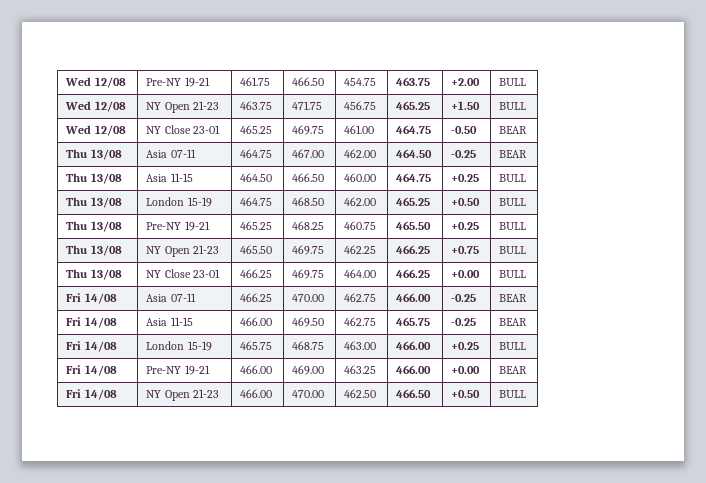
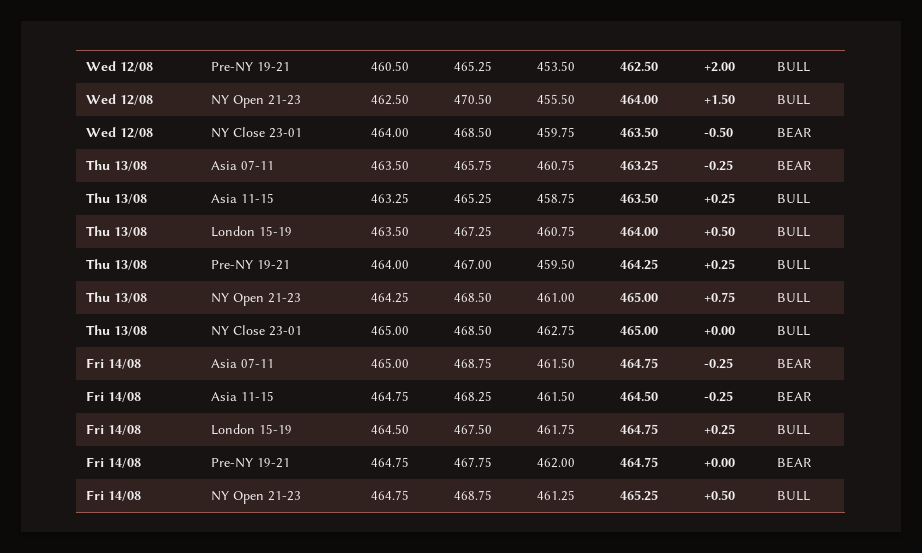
[240,77,271,86] [292,77,325,86] [344,78,377,86] [396,77,431,86] 461.75 | 466.50 | 454.75 | 463.75 -> [371,61,410,71] [454,61,493,72] [537,61,576,71] [620,61,659,72] 460.50 | 465.25 | 453.50 | 462.50
[240,101,273,110] [292,101,323,110] [344,101,377,110] [396,101,431,110] 463.75 | 471.75 | 456.75 | 465.25 -> [371,94,410,105] [454,94,493,104] [537,94,576,104] [620,95,659,104] 462.50 | 470.50 | 455.50 | 464.00
[240,125,273,134] [292,125,325,135] [344,125,375,134] [396,125,432,134] 465.25 | 469.75 | 461.00 | 464.75 -> [371,128,410,137] [454,127,493,137] [537,127,576,137] [620,127,659,137] 464.00 | 468.50 | 459.75 | 463.50
[240,149,273,158] [292,149,325,158] [344,149,377,158] [396,149,433,158] 464.75 | 467.00 | 462.00 | 464.50 -> [371,160,410,170] [454,160,493,170] [537,160,576,170] [620,160,659,171] 463.50 | 465.75 | 460.75 | 463.25
[240,173,273,182] [292,173,325,182] [344,173,377,182] [396,173,432,182] 464.50 | 466.50 | 460.00 | 464.75 -> [371,193,410,204] [454,193,493,204] [537,193,576,203] [620,193,659,203] 463.25 | 465.25 | 458.75 | 463.50
[240,197,273,206] [292,197,325,206] [344,197,377,206] [396,197,431,206] 464.75 | 468.50 | 462.00 | 465.25 -> [371,226,410,236] [454,226,493,237] [537,226,576,236] [620,227,659,236] 463.50 | 467.25 | 460.75 | 464.00
[240,221,273,230] [292,221,325,230] [344,221,377,230] [396,221,432,230] 465.25 | 468.25 | 460.75 | 465.50 -> [371,260,410,269] [454,259,493,269] [537,259,576,269] [620,259,659,270] 464.00 | 467.00 | 459.50 | 464.25
[240,245,273,254] [292,245,325,255] [344,245,377,254] [396,245,431,254] 465.50 | 469.75 | 462.25 | 466.25 -> [371,292,410,303] [454,292,493,302] [537,293,576,302] [620,292,659,302] 464.25 | 468.50 | 461.00 | 465.00
[240,269,273,278] [292,269,325,279] [344,269,377,278] [396,269,431,278] 466.25 | 469.75 | 464.00 | 466.25 -> [371,325,410,335] [454,325,493,335] [537,325,576,336] [620,325,659,335] 465.00 | 468.50 | 462.75 | 465.00
[240,293,273,302] [292,294,325,302] [344,293,377,302] [396,293,432,302] 466.25 | 470.00 | 462.75 | 466.00 -> [371,358,410,368] [454,358,493,368] [537,358,576,368] [620,358,659,368] 465.00 | 468.75 | 461.50 | 464.75
[240,317,273,326] [292,317,325,327] [344,317,377,326] [396,317,431,326] 466.00 | 469.50 | 462.75 | 465.75 -> [371,391,410,401] [454,391,493,402] [537,391,576,401] [620,391,659,401] 464.75 | 468.25 | 461.50 | 464.50
[240,341,273,350] [292,341,325,350] [344,341,377,350] [396,341,432,350] 465.75 | 468.75 | 463.00 | 466.00 -> [371,424,410,434] [454,424,493,434] [537,424,576,434] [620,424,659,434] 464.50 | 467.50 | 461.75 | 464.75
[240,365,273,374] [292,365,325,375] [344,365,377,374] [396,365,432,374] 466.00 | 469.00 | 463.25 | 466.00 -> [371,457,410,467] [454,457,493,467] [537,458,576,468] [620,457,659,467] 464.75 | 467.75 | 462.00 | 464.75
[240,389,273,398] [292,390,325,398] [344,389,377,398] [396,389,432,398] 466.00 | 470.00 | 462.50 | 466.50 -> [371,490,410,500] [454,490,493,500] [537,490,576,501] [620,490,659,501] 464.75 | 468.75 | 461.25 | 465.25

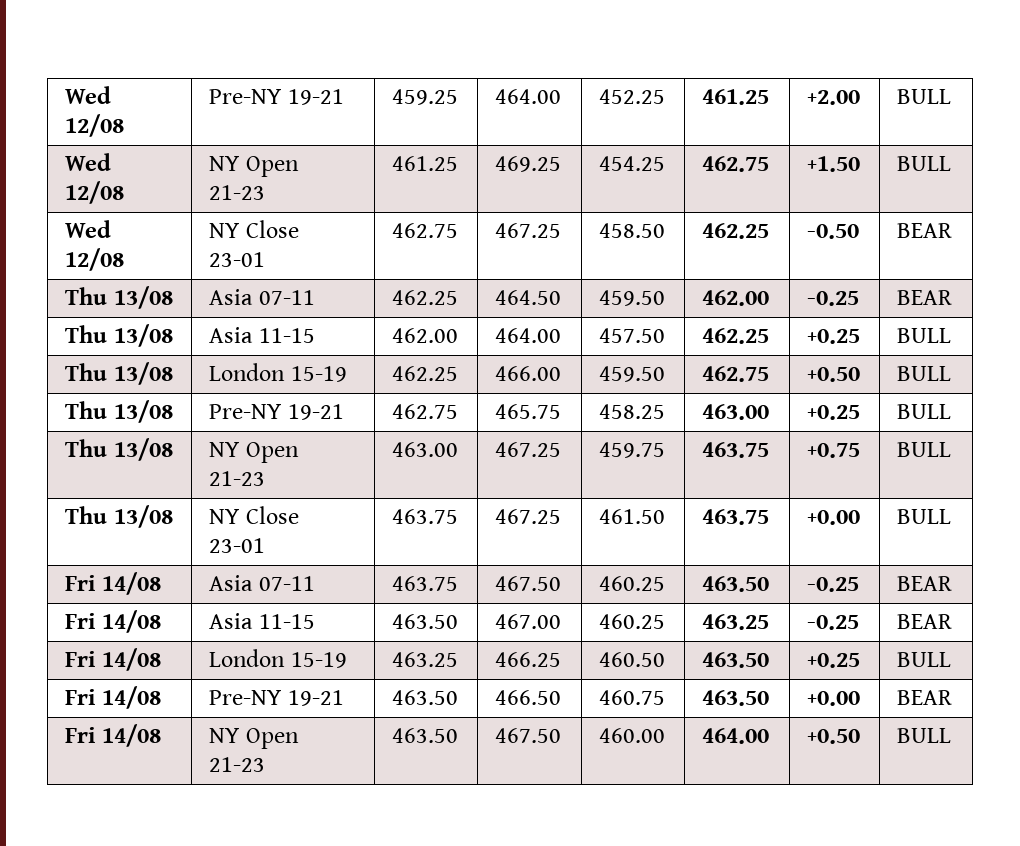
[371,61,410,71] [454,61,493,72] [537,61,576,71] [620,61,659,72] 460.50 | 465.25 | 453.50 | 462.50 -> [392,89,459,105] [495,89,562,104] [599,89,666,104] [702,89,770,105] 459.25 | 464.00 | 452.25 | 461.25
[371,94,410,105] [454,94,493,104] [537,94,576,104] [620,95,659,104] 462.50 | 470.50 | 455.50 | 464.00 -> [392,156,459,171] [495,156,562,172] [599,156,666,171] [702,156,770,172] 461.25 | 469.25 | 454.25 | 462.75
[371,128,410,137] [454,127,493,137] [537,127,576,137] [620,127,659,137] 464.00 | 468.50 | 459.75 | 463.50 -> [392,223,459,238] [495,223,562,238] [599,223,666,238] [702,223,770,239] 462.75 | 467.25 | 458.50 | 462.25
[371,160,410,170] [454,160,493,170] [537,160,576,170] [620,160,659,171] 463.50 | 465.75 | 460.75 | 463.25 -> [392,290,459,305] [495,290,562,305] [599,290,666,306] [702,290,770,306] 462.25 | 464.50 | 459.50 | 462.00
[371,193,410,204] [454,193,493,204] [537,193,576,203] [620,193,659,203] 463.25 | 465.25 | 458.75 | 463.50 -> [392,328,459,343] [495,328,562,343] [599,328,666,343] [702,328,770,344] 462.00 | 464.00 | 457.50 | 462.25
[371,226,410,236] [454,226,493,237] [537,226,576,236] [620,227,659,236] 463.50 | 467.25 | 460.75 | 464.00 -> [392,366,459,381] [495,366,562,381] [599,366,666,382] [702,366,770,382] 462.25 | 466.00 | 459.50 | 462.75
[371,260,410,269] [454,259,493,269] [537,259,576,269] [620,259,659,270] 464.00 | 467.00 | 459.50 | 464.25 -> [392,404,459,419] [495,404,562,419] [599,404,666,419] [702,404,770,420] 462.75 | 465.75 | 458.25 | 463.00
[371,292,410,303] [454,292,493,302] [537,293,576,302] [620,292,659,302] 464.25 | 468.50 | 461.00 | 465.00 -> [392,442,459,457] [495,442,562,457] [599,442,666,458] [702,442,770,458] 463.00 | 467.25 | 459.75 | 463.75
[371,325,410,335] [454,325,493,335] [537,325,576,336] [620,325,659,335] 465.00 | 468.50 | 462.75 | 465.00 -> [392,509,459,524] [495,509,562,524] [599,509,666,524] [702,509,770,525] 463.75 | 467.25 | 461.50 | 463.75
[371,358,410,368] [454,358,493,368] [537,358,576,368] [620,358,659,368] 465.00 | 468.75 | 461.50 | 464.75 -> [392,576,459,591] [495,576,562,591] [599,576,666,591] [702,576,770,592] 463.75 | 467.50 | 460.25 | 463.50
[371,391,410,401] [454,391,493,402] [537,391,576,401] [620,391,659,401] 464.75 | 468.25 | 461.50 | 464.50 -> [392,614,459,629] [495,614,562,629] [599,614,666,629] [702,614,770,630] 463.50 | 467.00 | 460.25 | 463.25
[371,424,410,434] [454,424,493,434] [537,424,576,434] [620,424,659,434] 464.50 | 467.50 | 461.75 | 464.75 -> [392,652,459,667] [495,652,562,667] [599,652,666,667] [702,652,770,668] 463.25 | 466.25 | 460.50 | 463.50
[371,457,410,467] [454,457,493,467] [537,458,576,468] [620,457,659,467] 464.75 | 467.75 | 462.00 | 464.75 -> [392,690,459,705] [495,690,562,705] [599,690,666,705] [702,690,770,706] 463.50 | 466.50 | 460.75 | 463.50
[371,490,410,500] [454,490,493,500] [537,490,576,501] [620,490,659,501] 464.75 | 468.75 | 461.25 | 465.25 -> [392,728,459,743] [495,728,562,743] [599,728,666,743] [702,728,770,744] 463.50 | 467.50 | 460.00 | 464.00

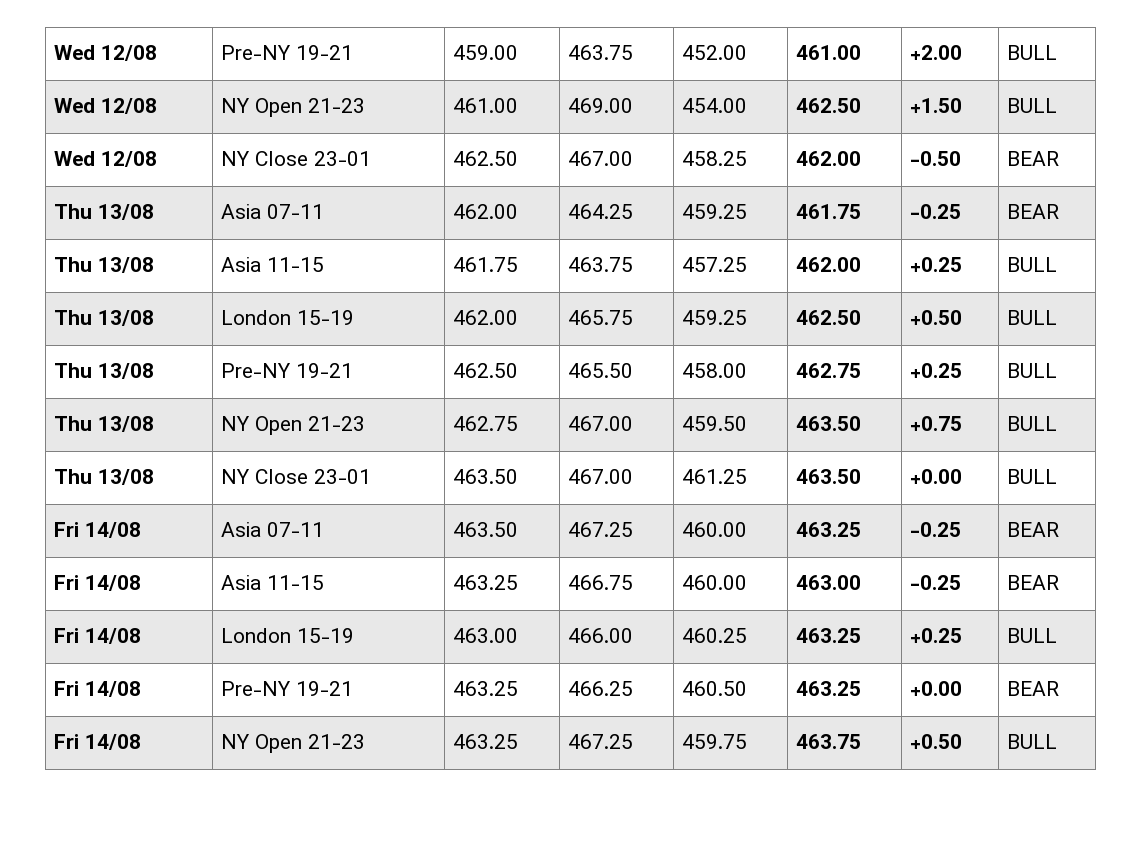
[392,89,459,105] [495,89,562,104] [599,89,666,104] [702,89,770,105] 459.25 | 464.00 | 452.25 | 461.25 -> [453,45,519,60] [568,45,634,60] [682,45,748,60] [796,45,862,60] 459.00 | 463.75 | 452.00 | 461.00
[392,156,459,171] [495,156,562,172] [599,156,666,171] [702,156,770,172] 461.25 | 469.25 | 454.25 | 462.75 -> [453,98,519,113] [568,98,634,113] [682,98,748,113] [796,98,862,113] 461.00 | 469.00 | 454.00 | 462.50
[392,223,459,238] [495,223,562,238] [599,223,666,238] [702,223,770,239] 462.75 | 467.25 | 458.50 | 462.25 -> [453,151,519,166] [568,151,634,166] [682,151,748,166] [796,151,862,166] 462.50 | 467.00 | 458.25 | 462.00
[392,290,459,305] [495,290,562,305] [599,290,666,306] [702,290,770,306] 462.25 | 464.50 | 459.50 | 462.00 -> [453,204,519,219] [568,204,634,219] [682,204,748,219] [796,204,862,219] 462.00 | 464.25 | 459.25 | 461.75
[392,328,459,343] [495,328,562,343] [599,328,666,343] [702,328,770,344] 462.00 | 464.00 | 457.50 | 462.25 -> [453,257,519,272] [568,257,634,272] [682,257,748,272] [796,257,862,272] 461.75 | 463.75 | 457.25 | 462.00
[392,366,459,381] [495,366,562,381] [599,366,666,382] [702,366,770,382] 462.25 | 466.00 | 459.50 | 462.75 -> [453,310,519,325] [568,310,634,325] [682,310,748,325] [796,310,862,325] 462.00 | 465.75 | 459.25 | 462.50
[392,404,459,419] [495,404,562,419] [599,404,666,419] [702,404,770,420] 462.75 | 465.75 | 458.25 | 463.00 -> [453,363,519,378] [568,363,634,378] [682,363,748,378] [796,363,862,378] 462.50 | 465.50 | 458.00 | 462.75
[392,442,459,457] [495,442,562,457] [599,442,666,458] [702,442,770,458] 463.00 | 467.25 | 459.75 | 463.75 -> [453,416,519,431] [568,416,634,431] [682,416,748,431] [796,416,862,431] 462.75 | 467.00 | 459.50 | 463.50
[392,509,459,524] [495,509,562,524] [599,509,666,524] [702,509,770,525] 463.75 | 467.25 | 461.50 | 463.75 -> [453,469,519,484] [568,469,634,484] [682,469,748,484] [796,469,862,484] 463.50 | 467.00 | 461.25 | 463.50
[392,576,459,591] [495,576,562,591] [599,576,666,591] [702,576,770,592] 463.75 | 467.50 | 460.25 | 463.50 -> [453,522,519,537] [568,522,634,537] [682,522,748,537] [796,522,862,537] 463.50 | 467.25 | 460.00 | 463.25
[392,614,459,629] [495,614,562,629] [599,614,666,629] [702,614,770,630] 463.50 | 467.00 | 460.25 | 463.25 -> [453,575,519,590] [568,575,634,590] [682,575,748,590] [796,575,862,590] 463.25 | 466.75 | 460.00 | 463.00
[392,652,459,667] [495,652,562,667] [599,652,666,667] [702,652,770,668] 463.25 | 466.25 | 460.50 | 463.50 -> [453,628,519,643] [568,628,634,643] [682,628,748,643] [796,628,862,643] 463.00 | 466.00 | 460.25 | 463.25
[392,690,459,705] [495,690,562,705] [599,690,666,705] [702,690,770,706] 463.50 | 466.50 | 460.75 | 463.50 -> [453,681,519,696] [568,681,634,696] [682,681,748,696] [796,681,862,696] 463.25 | 466.25 | 460.50 | 463.25
[392,728,459,743] [495,728,562,743] [599,728,666,743] [702,728,770,744] 463.50 | 467.50 | 460.00 | 464.00 -> [453,734,519,749] [568,734,634,749] [682,734,748,749] [796,734,862,749] 463.25 | 467.25 | 459.75 | 463.75

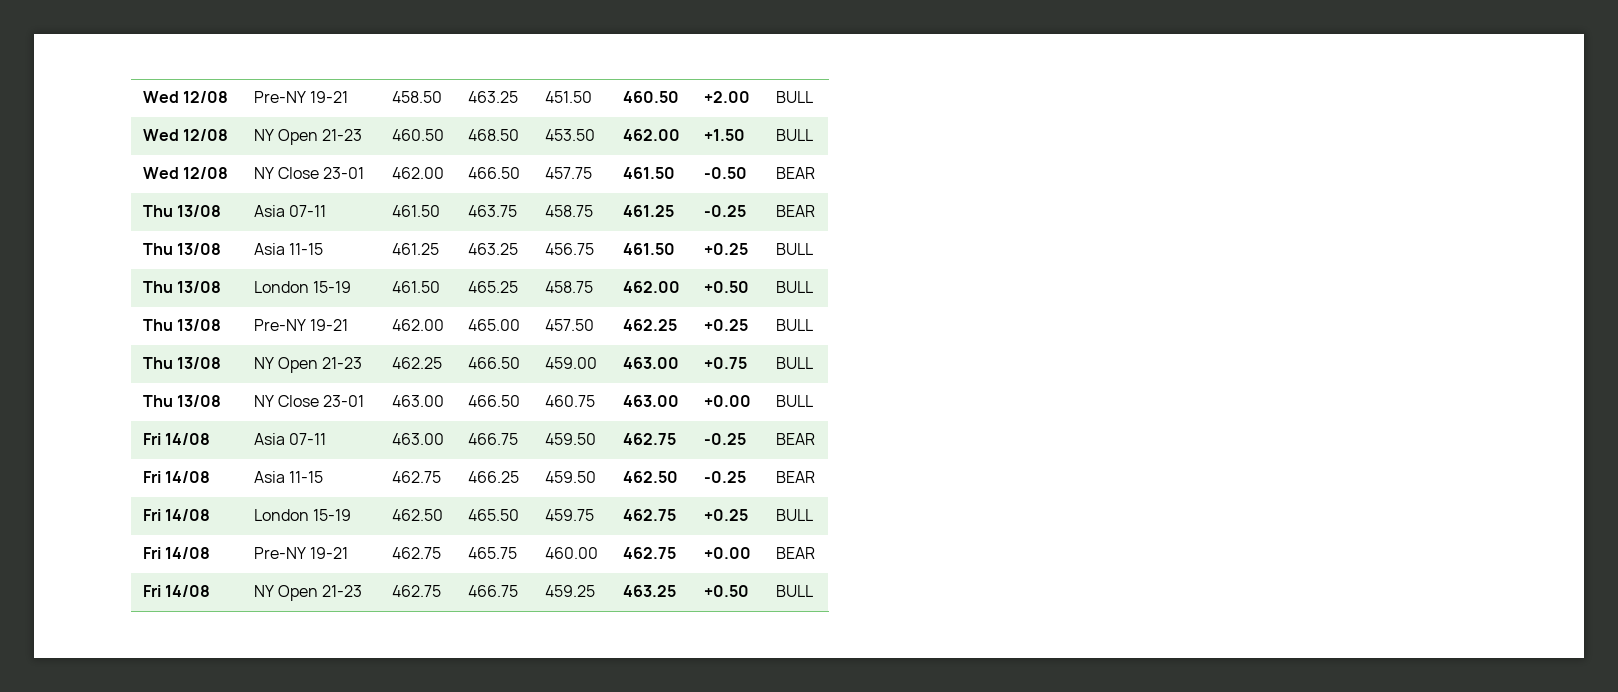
[453,45,519,60] [568,45,634,60] [682,45,748,60] [796,45,862,60] 459.00 | 463.75 | 452.00 | 461.00 -> [391,91,442,103] [467,91,518,103] [544,91,592,103] [622,91,679,103] 458.50 | 463.25 | 451.50 | 460.50
[453,98,519,113] [568,98,634,113] [682,98,748,113] [796,98,862,113] 461.00 | 469.00 | 454.00 | 462.50 -> [391,129,444,141] [467,129,519,141] [544,129,595,141] [622,129,680,141] 460.50 | 468.50 | 453.50 | 462.00
[453,151,519,166] [568,151,634,166] [682,151,748,166] [796,151,862,166] 462.50 | 467.00 | 458.25 | 462.00 -> [391,167,444,179] [467,167,520,179] [544,167,592,179] [622,167,675,179] 462.00 | 466.50 | 457.75 | 461.50
[453,204,519,219] [568,204,634,219] [682,204,748,219] [796,204,862,219] 462.00 | 464.25 | 459.25 | 461.75 -> [391,205,440,217] [467,205,517,217] [544,205,593,217] [622,205,674,217] 461.50 | 463.75 | 458.75 | 461.25
[453,257,519,272] [568,257,634,272] [682,257,748,272] [796,257,862,272] 461.75 | 463.75 | 457.25 | 462.00 -> [391,243,439,255] [467,243,518,255] [544,243,594,255] [622,243,675,255] 461.25 | 463.25 | 456.75 | 461.50
[453,310,519,325] [568,310,634,325] [682,310,748,325] [796,310,862,325] 462.00 | 465.75 | 459.25 | 462.50 -> [391,281,440,293] [467,281,518,293] [544,281,593,293] [622,281,680,293] 461.50 | 465.25 | 458.75 | 462.00
[453,363,519,378] [568,363,634,378] [682,363,748,378] [796,363,862,378] 462.50 | 465.50 | 458.00 | 462.75 -> [391,319,444,331] [467,319,520,331] [544,319,594,331] [622,319,677,331] 462.00 | 465.00 | 457.50 | 462.25
[453,416,519,431] [568,416,634,431] [682,416,748,431] [796,416,862,431] 462.75 | 467.00 | 459.50 | 463.50 -> [391,357,442,369] [467,357,520,369] [544,357,597,369] [622,357,679,369] 462.25 | 466.50 | 459.00 | 463.00
[453,469,519,484] [568,469,634,484] [682,469,748,484] [796,469,862,484] 463.50 | 467.00 | 461.25 | 463.50 -> [391,395,444,407] [467,395,520,407] [544,395,595,407] [622,395,679,407] 463.00 | 466.50 | 460.75 | 463.00
[453,522,519,537] [568,522,634,537] [682,522,748,537] [796,522,862,537] 463.50 | 467.25 | 460.00 | 463.25 -> [391,433,444,445] [467,433,518,445] [544,433,596,445] [622,433,676,445] 463.00 | 466.75 | 459.50 | 462.75
[453,575,519,590] [568,575,634,590] [682,575,748,590] [796,575,862,590] 463.25 | 466.75 | 460.00 | 463.00 -> [391,471,441,483] [467,471,519,483] [544,471,596,483] [622,471,678,483] 462.75 | 466.25 | 459.50 | 462.50
[453,628,519,643] [568,628,634,643] [682,628,748,643] [796,628,862,643] 463.00 | 466.00 | 460.25 | 463.25 -> [391,509,443,521] [467,509,519,521] [544,509,594,521] [622,509,676,521] 462.50 | 465.50 | 459.75 | 462.75
[453,681,519,696] [568,681,634,696] [682,681,748,696] [796,681,862,696] 463.25 | 466.25 | 460.50 | 463.25 -> [391,547,441,559] [467,547,517,559] [544,547,598,559] [622,547,676,559] 462.75 | 465.75 | 460.00 | 462.75
[453,734,519,749] [568,734,634,749] [682,734,748,749] [796,734,862,749] 463.25 | 467.25 | 459.75 | 463.75 -> [391,585,441,597] [467,585,518,597] [544,585,595,597] [622,585,676,597] 462.75 | 466.75 | 459.25 | 463.25

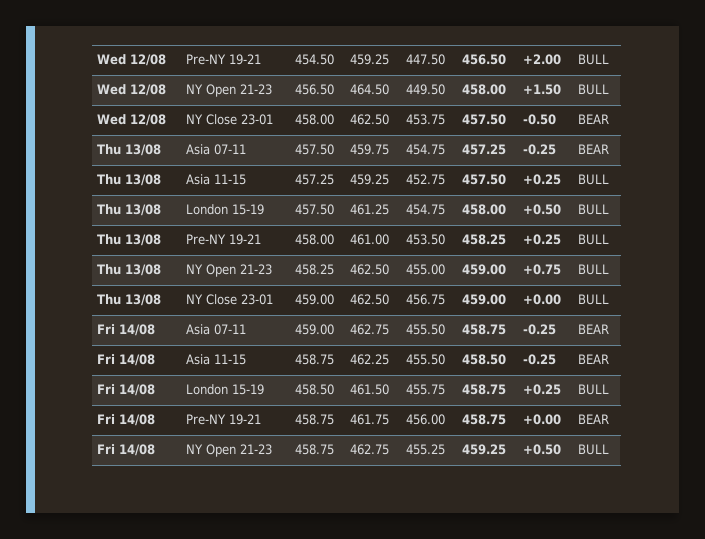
[391,91,442,103] [467,91,518,103] [544,91,592,103] [622,91,679,103] 458.50 | 463.25 | 451.50 | 460.50 -> [295,54,335,65] [350,54,390,65] [406,54,446,65] [462,54,507,65] 454.50 | 459.25 | 447.50 | 456.50
[391,129,444,141] [467,129,519,141] [544,129,595,141] [622,129,680,141] 460.50 | 468.50 | 453.50 | 462.00 -> [295,84,335,95] [350,84,390,95] [406,84,446,95] [462,84,507,95] 456.50 | 464.50 | 449.50 | 458.00
[391,167,444,179] [467,167,520,179] [544,167,592,179] [622,167,675,179] 462.00 | 466.50 | 457.75 | 461.50 -> [295,114,335,125] [350,114,390,125] [406,114,446,125] [462,114,507,125] 458.00 | 462.50 | 453.75 | 457.50
[391,205,440,217] [467,205,517,217] [544,205,593,217] [622,205,674,217] 461.50 | 463.75 | 458.75 | 461.25 -> [295,144,335,155] [350,144,390,155] [406,144,446,155] [462,144,507,155] 457.50 | 459.75 | 454.75 | 457.25
[391,243,439,255] [467,243,518,255] [544,243,594,255] [622,243,675,255] 461.25 | 463.25 | 456.75 | 461.50 -> [295,174,335,185] [350,174,390,185] [406,174,446,185] [462,174,507,185] 457.25 | 459.25 | 452.75 | 457.50
[391,281,440,293] [467,281,518,293] [544,281,593,293] [622,281,680,293] 461.50 | 465.25 | 458.75 | 462.00 -> [295,204,335,215] [350,204,390,215] [406,204,446,215] [462,204,507,215] 457.50 | 461.25 | 454.75 | 458.00
[391,319,444,331] [467,319,520,331] [544,319,594,331] [622,319,677,331] 462.00 | 465.00 | 457.50 | 462.25 -> [295,234,335,245] [350,234,390,245] [406,234,446,245] [462,234,507,245] 458.00 | 461.00 | 453.50 | 458.25
[391,357,442,369] [467,357,520,369] [544,357,597,369] [622,357,679,369] 462.25 | 466.50 | 459.00 | 463.00 -> [295,264,335,275] [350,264,390,275] [406,264,446,275] [462,264,507,275] 458.25 | 462.50 | 455.00 | 459.00
[391,395,444,407] [467,395,520,407] [544,395,595,407] [622,395,679,407] 463.00 | 466.50 | 460.75 | 463.00 -> [295,294,335,305] [350,294,390,305] [406,294,446,305] [462,294,507,305] 459.00 | 462.50 | 456.75 | 459.00
[391,433,444,445] [467,433,518,445] [544,433,596,445] [622,433,676,445] 463.00 | 466.75 | 459.50 | 462.75 -> [295,324,335,335] [350,324,390,335] [406,324,446,335] [462,324,507,335] 459.00 | 462.75 | 455.50 | 458.75
[391,471,441,483] [467,471,519,483] [544,471,596,483] [622,471,678,483] 462.75 | 466.25 | 459.50 | 462.50 -> [295,354,335,365] [350,354,390,365] [406,354,446,365] [462,354,507,365] 458.75 | 462.25 | 455.50 | 458.50
[391,509,443,521] [467,509,519,521] [544,509,594,521] [622,509,676,521] 462.50 | 465.50 | 459.75 | 462.75 -> [295,384,335,395] [350,384,390,395] [406,384,446,395] [462,384,507,395] 458.50 | 461.50 | 455.75 | 458.75
[391,547,441,559] [467,547,517,559] [544,547,598,559] [622,547,676,559] 462.75 | 465.75 | 460.00 | 462.75 -> [295,414,335,425] [350,414,390,425] [406,414,446,425] [462,414,507,425] 458.75 | 461.75 | 456.00 | 458.75
[391,585,441,597] [467,585,518,597] [544,585,595,597] [622,585,676,597] | 462.75 | 466.75 | 459.25 | 463.25 -> [295,444,335,455] [350,444,390,455] [406,444,446,455] [462,444,507,455] | 458.75 | 462.75 | 455.25 | 459.25

